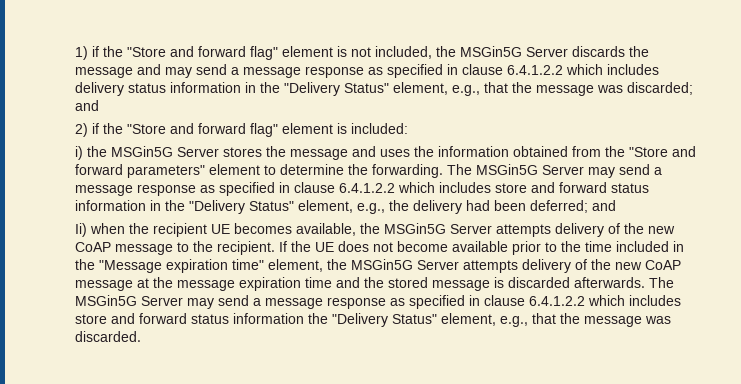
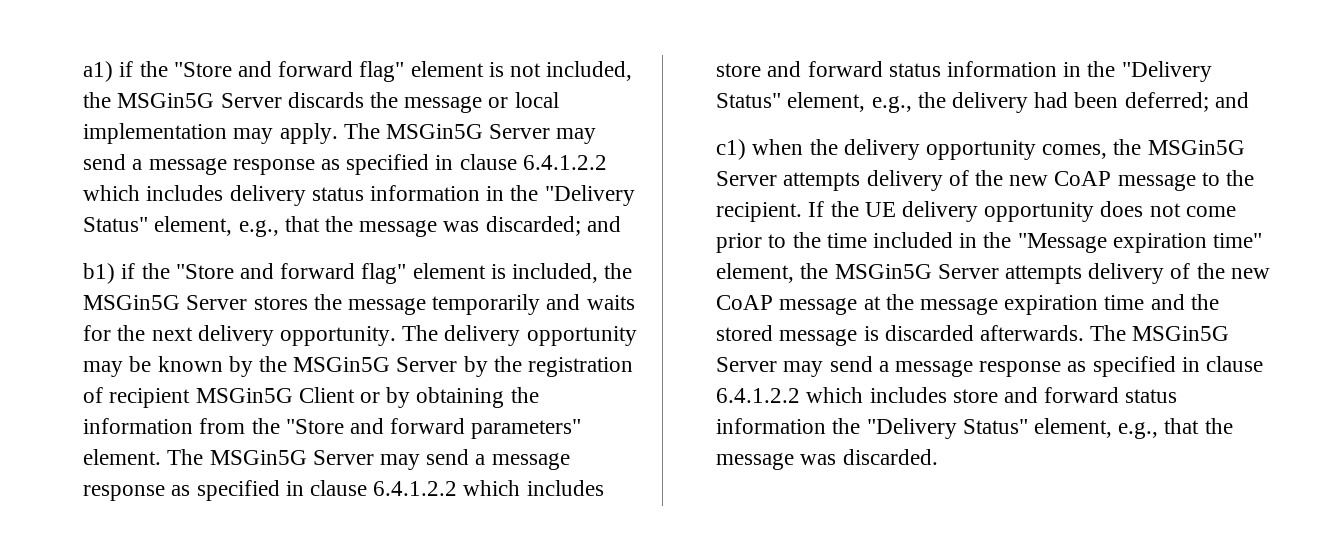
[74,46,88,60] 1) -> [83,61,114,82] a1)
[136,64,161,75] and -> [488,92,559,108] [83,123,551,144] or local implementation may apply. The MSGin5G Server
[74,123,408,137] [74,146,83,160] 2) if the "Store and forward flag" element is included: // i) -> [83,263,598,284] b1) if the "Store and forward flag" element is included,
[351,146,410,157] and uses -> [432,294,635,315] [83,325,637,346] [83,356,633,377] [83,387,505,408] temporarily and waits for the next delivery opportunity. The delivery opportunity may be known by the MSGin5G Server by the registration of recipient MSGin5G Client or by obtaining
[512,146,568,157] obtained -> (194, 426) none
[208,164,443,178] element to determine the forwarding. -> [83,449,162,465] element.
[74,223,87,237] Ii) -> [716,139,747,160] c1)
[152,223,356,237] recipient UE becomes available, -> [843,139,1108,160] delivery opportunity comes,
[337,241,508,252] does not become available -> [901,201,1236,222] delivery opportunity does not come

